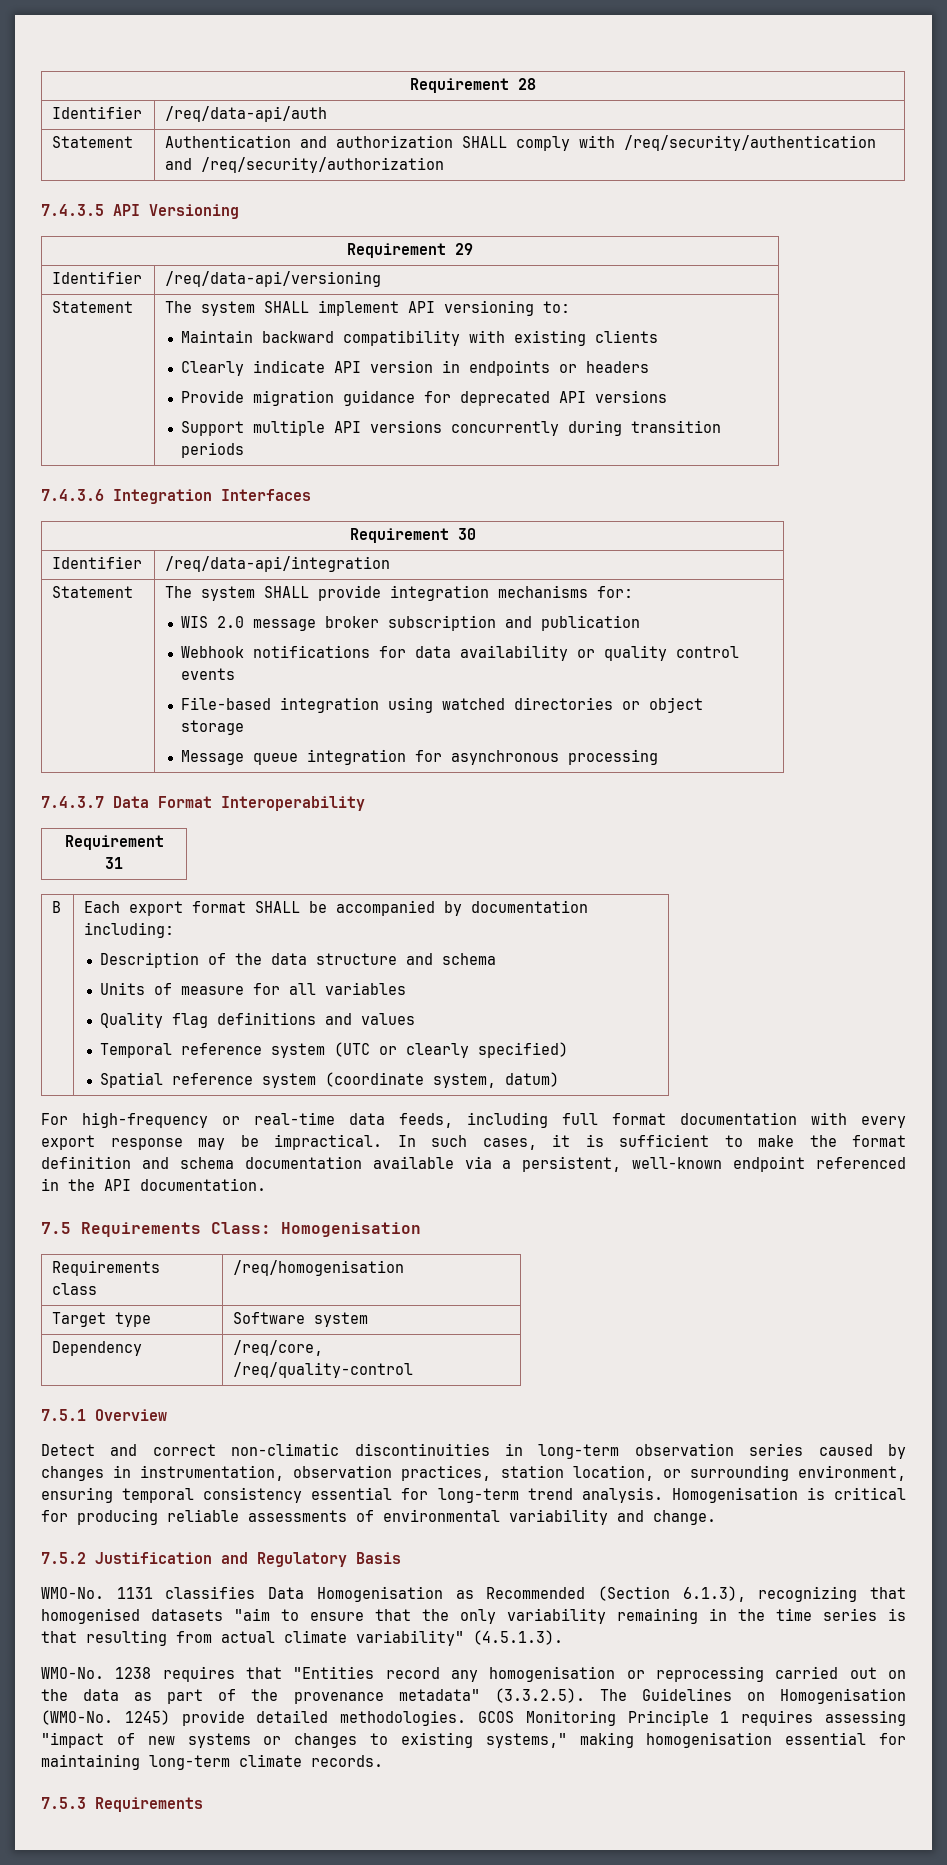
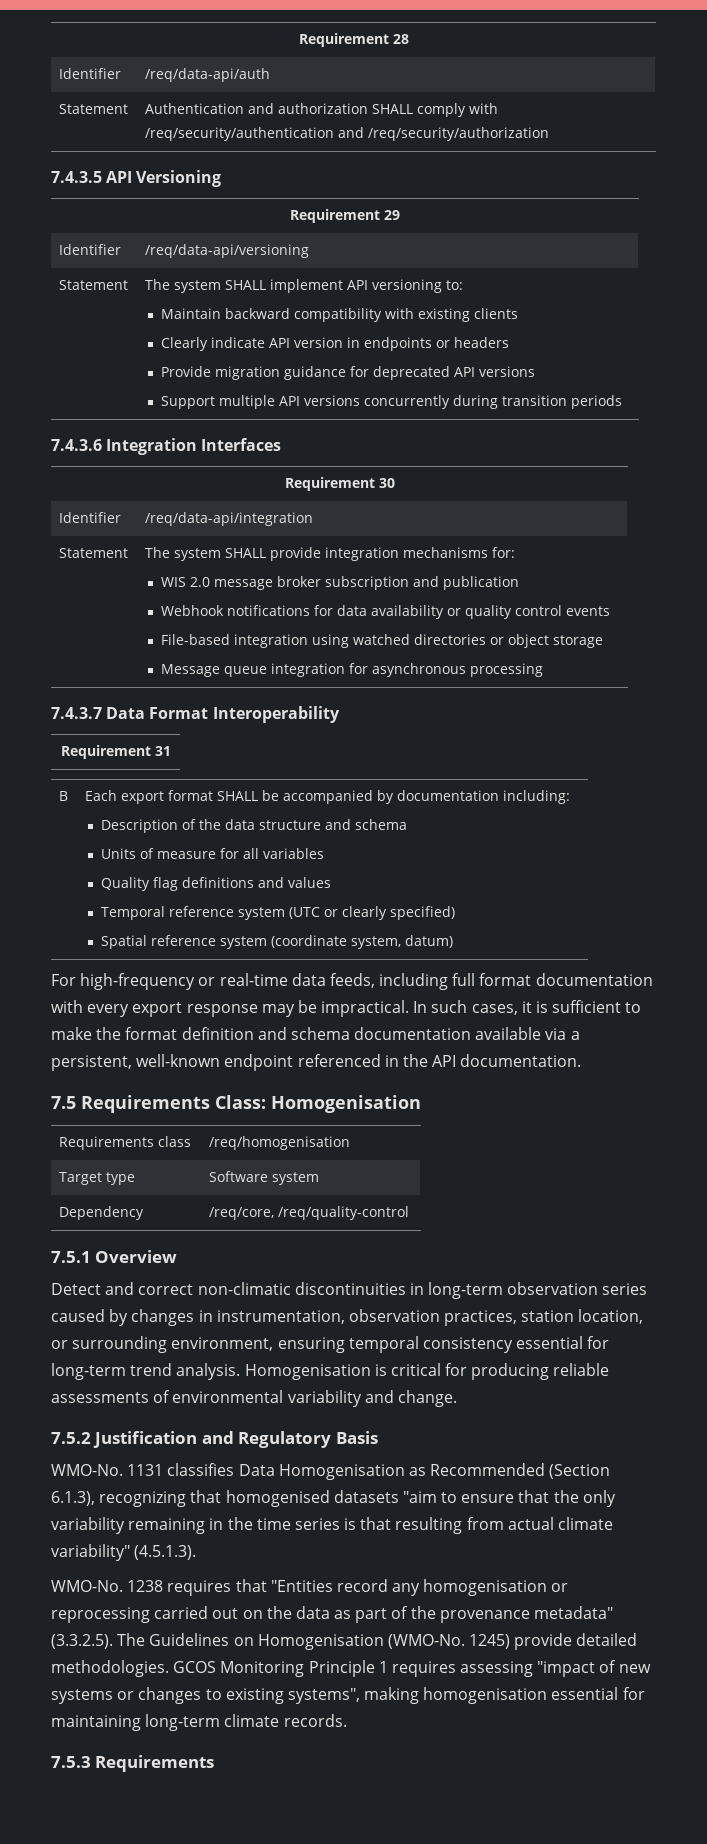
[485,1733,567,1748] systems," -> [287,1688,360,1704] systems",

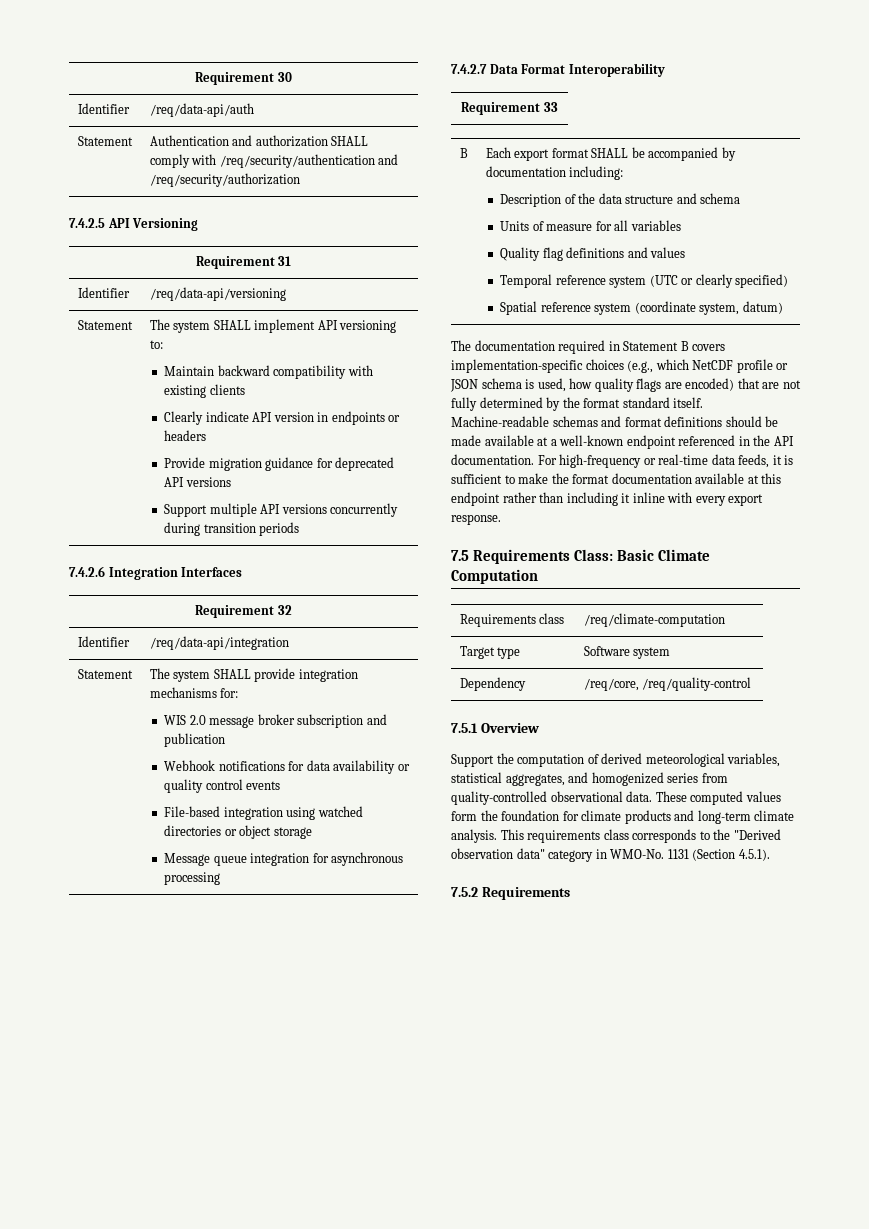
[298,33,409,47] Requirement 28 -> [195,72,292,85] Requirement 30
[51,171,102,183] 7.4.3.5 -> [69,218,105,228] 7.4.2.5
[384,210,400,220] 29 -> [278,256,292,266] 31
[51,439,102,451] 7.4.3.6 -> [69,566,105,577] 7.4.2.6
[378,478,395,488] 30 -> [277,605,292,615] 32
[51,707,102,719] 7.4.3.7 -> [451,64,487,74] 7.4.2.7
[154,746,171,756] 31 -> [543,102,558,112] 33
(453, 941) none -> [451,340,726,354] [451,359,789,373] [450,378,801,392] [451,397,704,411] [451,416,779,427] [451,435,794,449] [451,454,534,465] The documentation required in Statement B covers implementation-specific choices (e.g., which NetCDF profile or JSON schema is used, how quality flags are encoded) that are not fully determined by the format standard itself. Machine-readable schemas and format definitions should be made available at a well-known endpoint referenced in the API documentation.
[379,973,653,990] [51,1000,518,1017] including full format documentation with every export response may be impractical. In such cases, -> (770, 461) none
[181,1027,580,1040] [51,1054,582,1071] definition and schema documentation available via a persistent, well-known endpoint referenced in the API documentation. -> [611,473,782,484] [451,492,764,506] [451,514,501,525] documentation available at this endpoint rather than including it inline with every export response.
[271,1095,421,1113] Homogenisation -> [617,549,711,561] [451,569,538,584] Basic Climate Computation
[209,1136,351,1150] /req/homogenisation -> [583,613,725,627] /req/climate-computation
[51,1282,648,1299] [51,1309,644,1326] [51,1336,610,1353] [51,1363,610,1380] [51,1390,457,1407] [51,1431,378,1448] [51,1463,611,1480] [51,1490,616,1507] [51,1517,614,1534] [51,1544,197,1561] [51,1579,569,1596] [51,1606,614,1623] [51,1633,638,1650] [51,1660,651,1677] [51,1687,645,1704] [51,1714,347,1731] [51,1756,91,1768] Detect and correct non-climatic discontinuities in long-term observation series caused by changes in instrumentation, observation practices, station location, or surrounding environment, ensuring temporal consistency essential for long-term trend analysis. Homogenisation is critical for producing reliable assessments of environmental variability and change. // 7.5.2 Justification and Regulatory Basis // WMO-No. 1131 classifies Data Homogenisation as Recommended (Section 6.1.3), recognizing that homogenised datasets "aim to ensure that the only variability remaining in the time series is that resulting from actual climate variability" (4.5.1.3). // WMO-No. 1238 requires that "Entities record any homogenisation or reprocessing carried out on the data as part of the provenance metadata" (3.3.2.5). The Guidelines on Homogenisation (WMO-No. 1245) provide detailed methodologies. GCOS Monitoring Principle 1 requires assessing "impact of new systems or changes to existing systems", making homogenisation essential for maintaining long-term climate records. // 7.5.3 -> [451,753,781,767] [451,772,728,786] [451,791,781,805] [451,810,795,824] [451,829,781,843] [451,848,770,862] [451,887,478,897] Support the computation of derived meteorological variables, statistical aggregates, and homogenized series from quality-controlled observational data. These computed values form the foundation for climate products and long-term climate analysis. This requirements class corresponds to the "Derived observation data" category in WMO-No. 1131 (Section 4.5.1). // 7.5.2

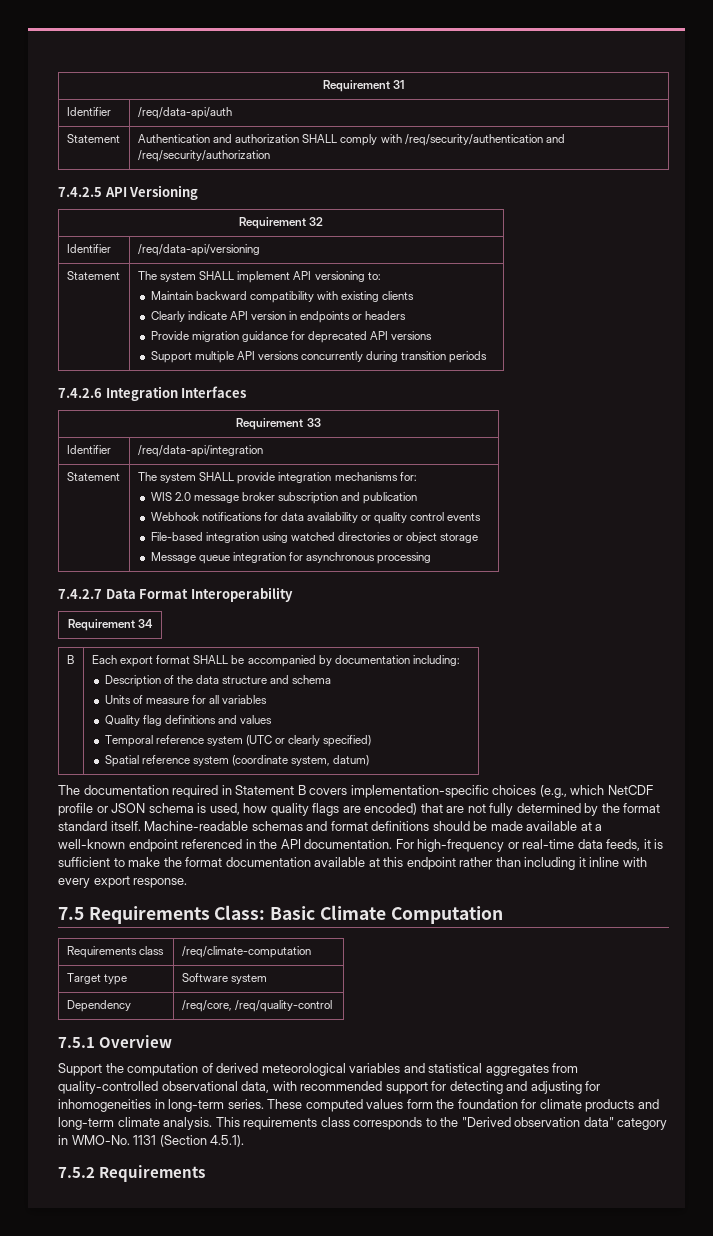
[195,72,292,85] Requirement 30 -> [322,80,405,92] Requirement 31
[278,256,292,266] 31 -> [309,217,324,226] 32
[277,605,292,615] 32 -> [306,418,321,427] 33
[543,102,558,112] 33 -> [138,619,154,628] 34
[727,753,781,767] [451,772,728,786] [451,791,653,805] variables, statistical aggregates, and homogenized series from quality-controlled observational data. -> [349,1063,579,1076] [58,1081,601,1094] [58,1099,264,1112] variables and statistical aggregates from quality-controlled observational data, with recommended support for detecting and adjusting for inhomogeneities in long-term series.

